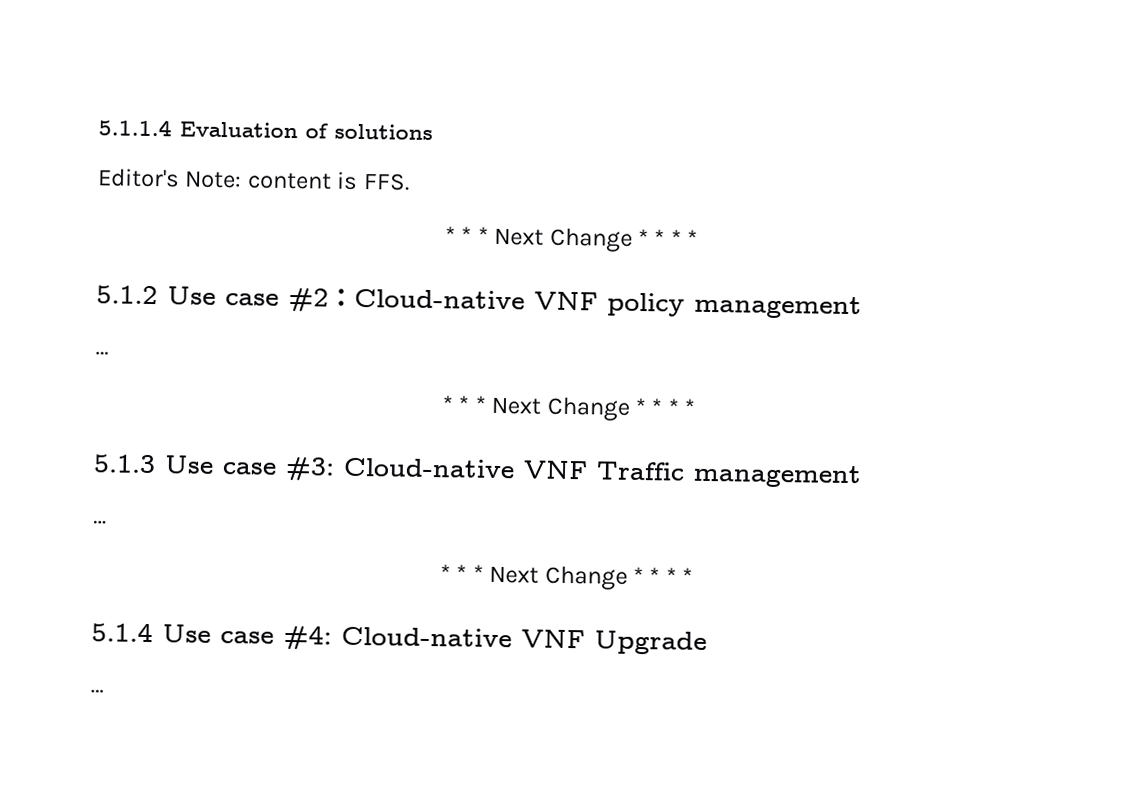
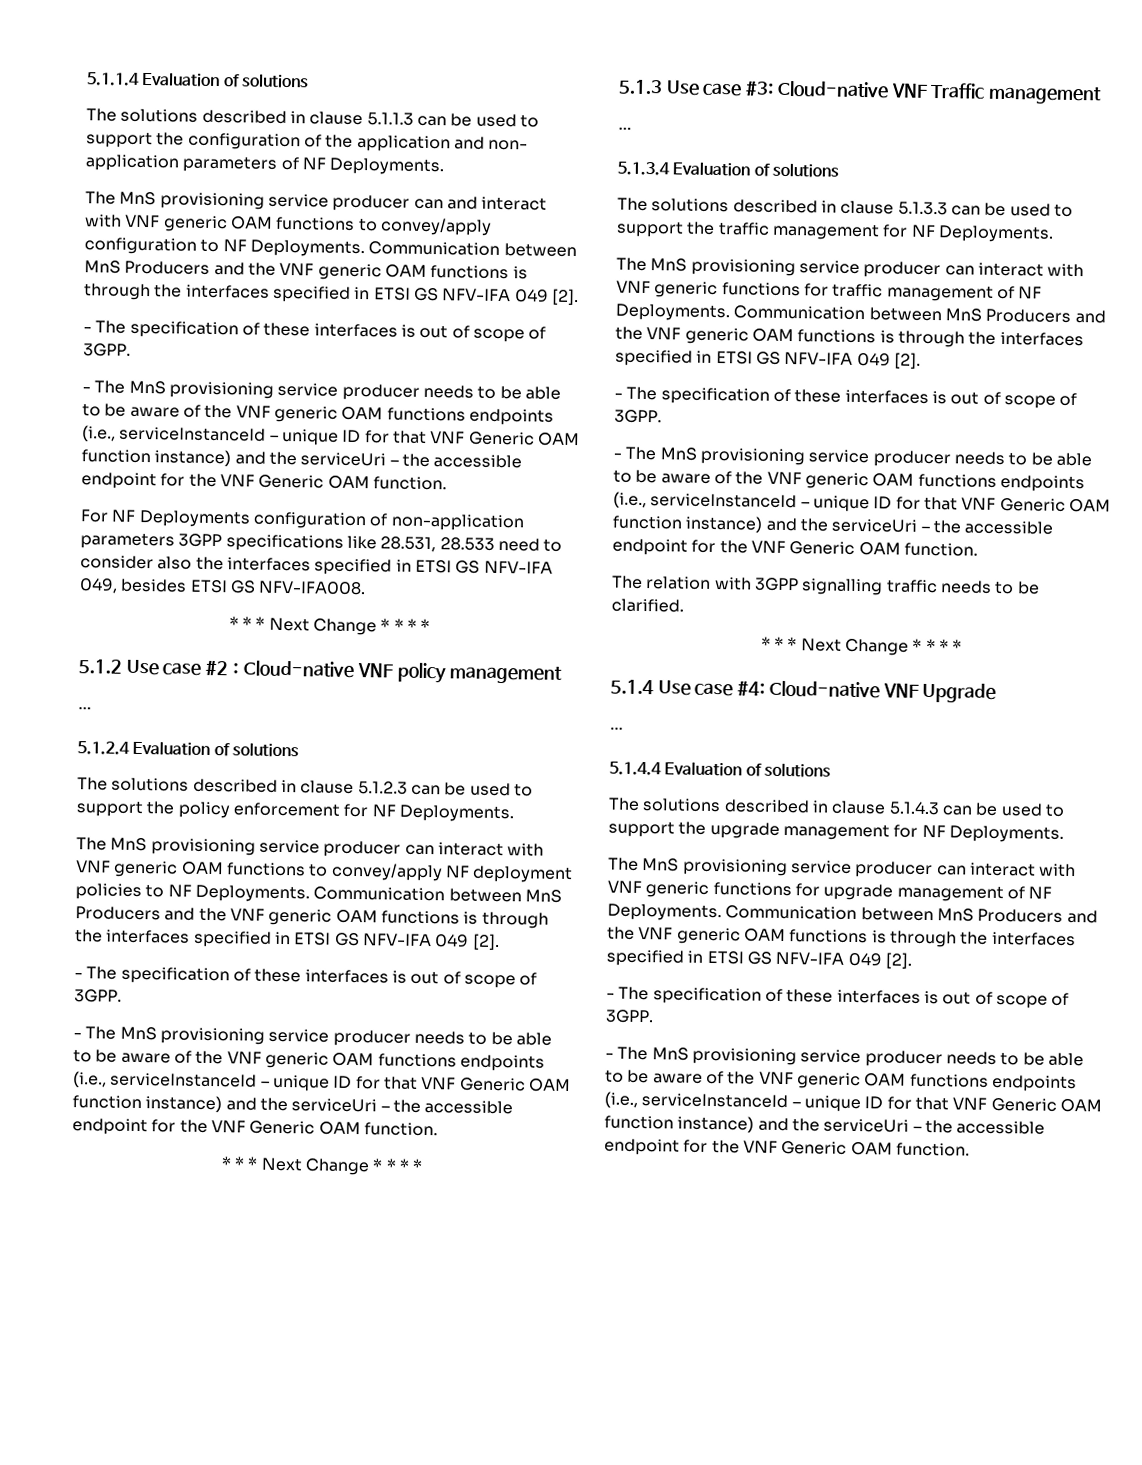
[97,168,410,191] Editor's Note: content is FFS. -> [86,108,539,128] [86,131,529,153] [85,154,445,176] [85,191,548,212] [85,214,492,236] [84,237,577,258] [84,260,528,281] [84,283,579,306] [83,320,547,343] [83,343,131,357] [82,380,561,401] [82,403,554,426] [82,425,580,447] [81,449,523,469] [81,472,447,491] [80,509,525,532] [80,532,563,553] [80,555,553,576] [79,578,367,596] The solutions described in clause 5.1.1.3 can be used to support the configuration of the application and non- application parameters of NF Deployments. // The MnS provisioning service producer can and interact with VNF generic OAM functions to convey/apply configuration to NF Deployments. Communication between MnS Producers and the VNF generic OAM functions is through the interfaces specified in ETSI GS NFV-IFA 049 [2]. // - The specification of these interfaces is out of scope of 3GPP. // - The MnS provisioning service producer needs to be able to be aware of the VNF generic OAM functions endpoints (i.e., serviceInstanceId – unique ID for that VNF Generic OAM function instance) and the serviceUri – the accessible endpoint for the VNF Generic OAM function. // For NF Deployments configuration of non-application parameters 3GPP specifications like 28.531, 28.533 need to consider also the interfaces specified in ETSI GS NFV-IFA 049, besides ETSI GS NFV-IFA008.
(109, 353) none -> [77,740,299,758] [77,777,533,797] [76,800,514,823] [76,837,545,858] [76,860,574,884] [75,883,562,903] [75,906,549,929] [75,929,500,951] [74,966,538,989] [74,989,122,1003] [73,1026,552,1047] [73,1049,545,1072] [73,1071,571,1093] [72,1095,514,1115] [72,1118,438,1137] // 5.1.2.4 Evaluation of solutions // The solutions described in clause 5.1.2.3 can be used to support the policy enforcement for NF Deployments. // The MnS provisioning service producer can interact with VNF generic OAM functions to convey/apply NF deployment policies to NF Deployments. Communication between MnS Producers and the VNF generic OAM functions is through the interfaces specified in ETSI GS NFV-IFA 049 [2]. // - The specification of these interfaces is out of scope of 3GPP. // - The MnS provisioning service producer needs to be able to be aware of the VNF generic OAM functions endpoints (i.e., serviceInstanceId – unique ID for that VNF Generic OAM function instance) and the serviceUri – the accessible endpoint for the VNF Generic OAM function.
(107, 522) none -> [617,161,839,178] [617,197,1073,217] [616,220,1054,243] [616,257,1085,279] [616,280,1043,302] [615,303,1106,324] [615,326,1084,348] [615,349,921,369] [614,386,1078,409] [614,409,662,424] [613,446,1092,468] [613,469,1085,493] [613,491,1111,513] [612,515,1054,535] [612,538,978,557] [612,575,1040,596] [611,598,684,613] // 5.1.3.4 Evaluation of solutions // The solutions described in clause 5.1.3.3 can be used to support the traffic management for NF Deployments. // The MnS provisioning service producer can interact with VNF generic functions for traffic management of NF Deployments. Communication between MnS Producers and the VNF generic OAM functions is through the interfaces specified in ETSI GS NFV-IFA 049 [2]. // - The specification of these interfaces is out of scope of 3GPP. // - The MnS provisioning service producer needs to be able to be aware of the VNF generic OAM functions endpoints (i.e., serviceInstanceId – unique ID for that VNF Generic OAM function instance) and the serviceUri – the accessible endpoint for the VNF Generic OAM function. // The relation with 3GPP signalling traffic needs to be clarified.
(104, 691) none -> [609,761,831,778] [608,797,1065,817] [608,820,1064,843] [608,857,1077,879] [607,880,1053,903] [607,903,1098,924] [607,926,1076,948] [606,949,912,969] [606,986,1070,1009] [605,1009,654,1024] [605,1046,1084,1068] [605,1069,1077,1093] [604,1091,1102,1113] [604,1115,1046,1135] [604,1138,970,1157] // 5.1.4.4 Evaluation of solutions // The solutions described in clause 5.1.4.3 can be used to support the upgrade management for NF Deployments. // The MnS provisioning service producer can interact with VNF generic functions for upgrade management of NF Deployments. Communication between MnS Producers and the VNF generic OAM functions is through the interfaces specified in ETSI GS NFV-IFA 049 [2]. // - The specification of these interfaces is out of scope of 3GPP. // - The MnS provisioning service producer needs to be able to be aware of the VNF generic OAM functions endpoints (i.e., serviceInstanceId – unique ID for that VNF Generic OAM function instance) and the serviceUri – the accessible endpoint for the VNF Generic OAM function.

